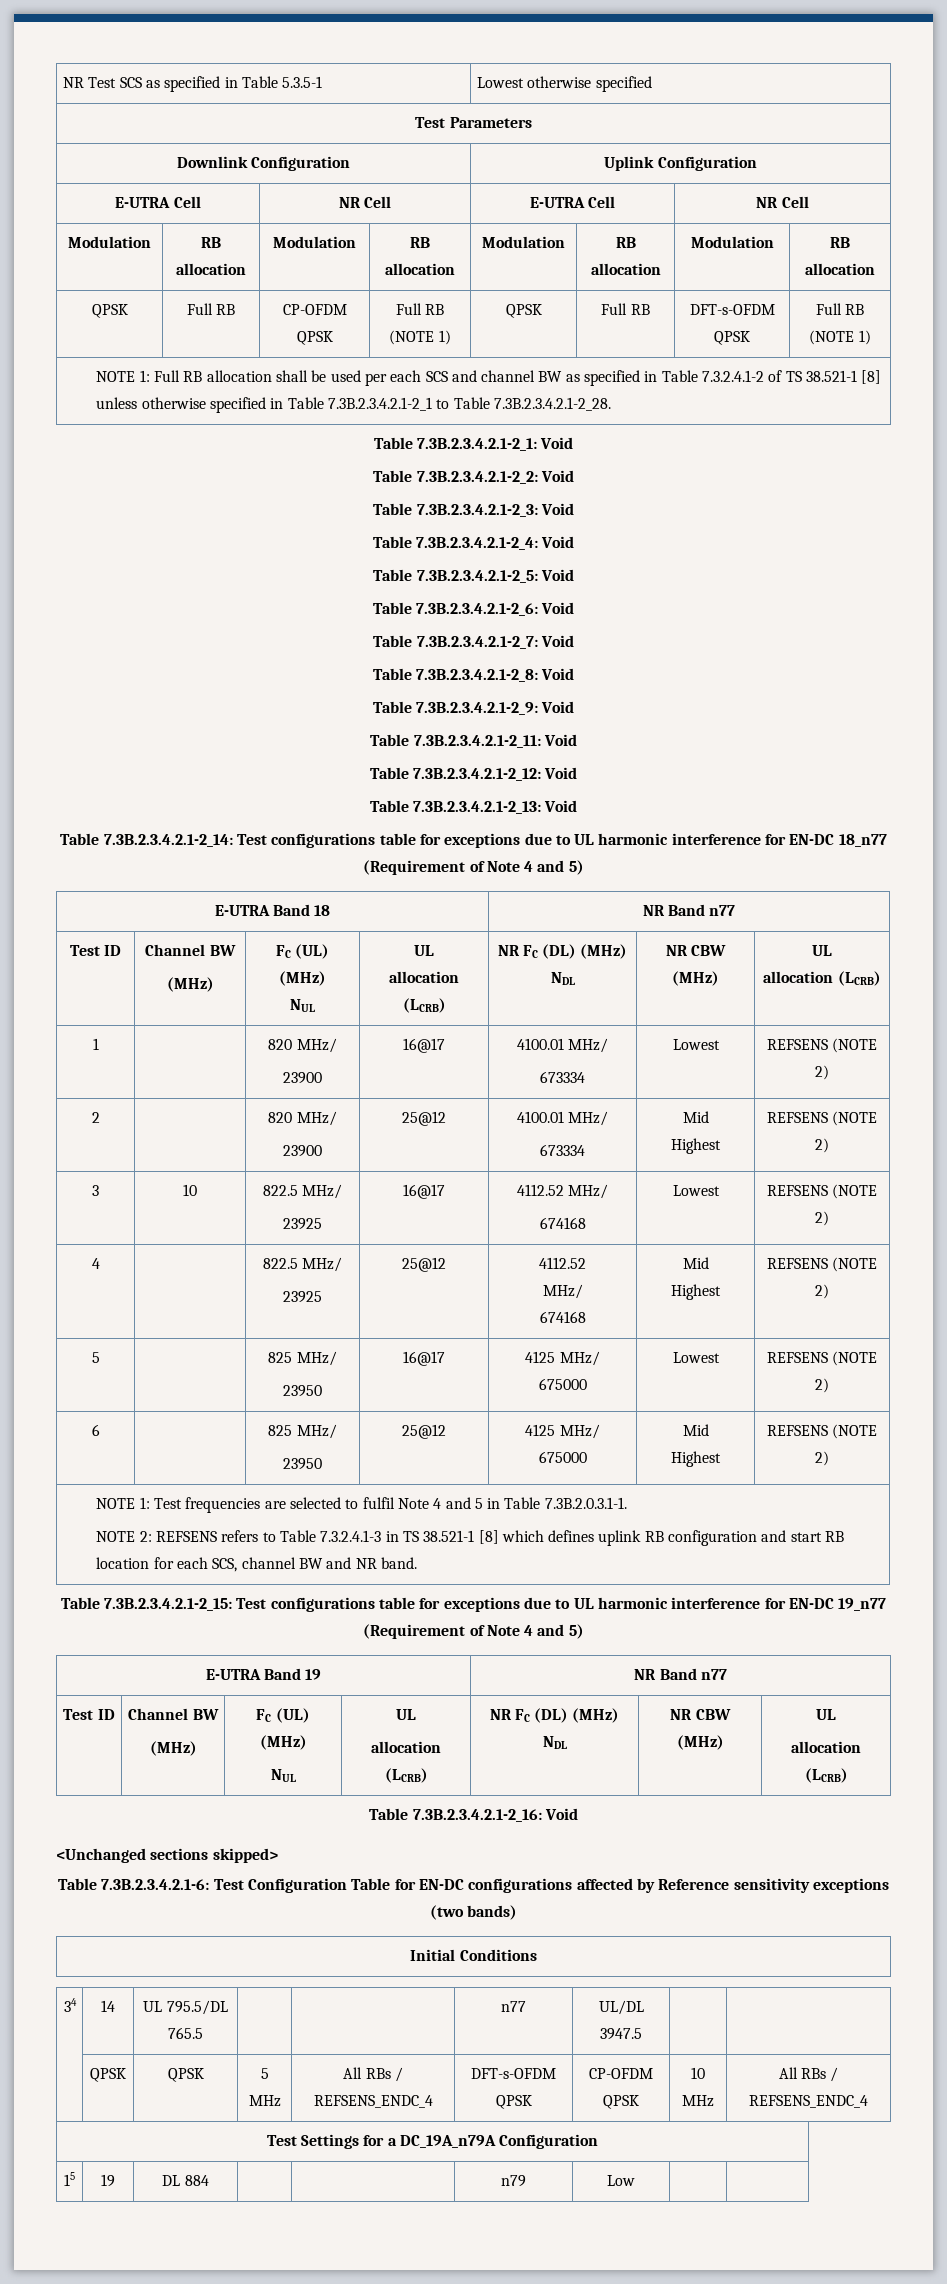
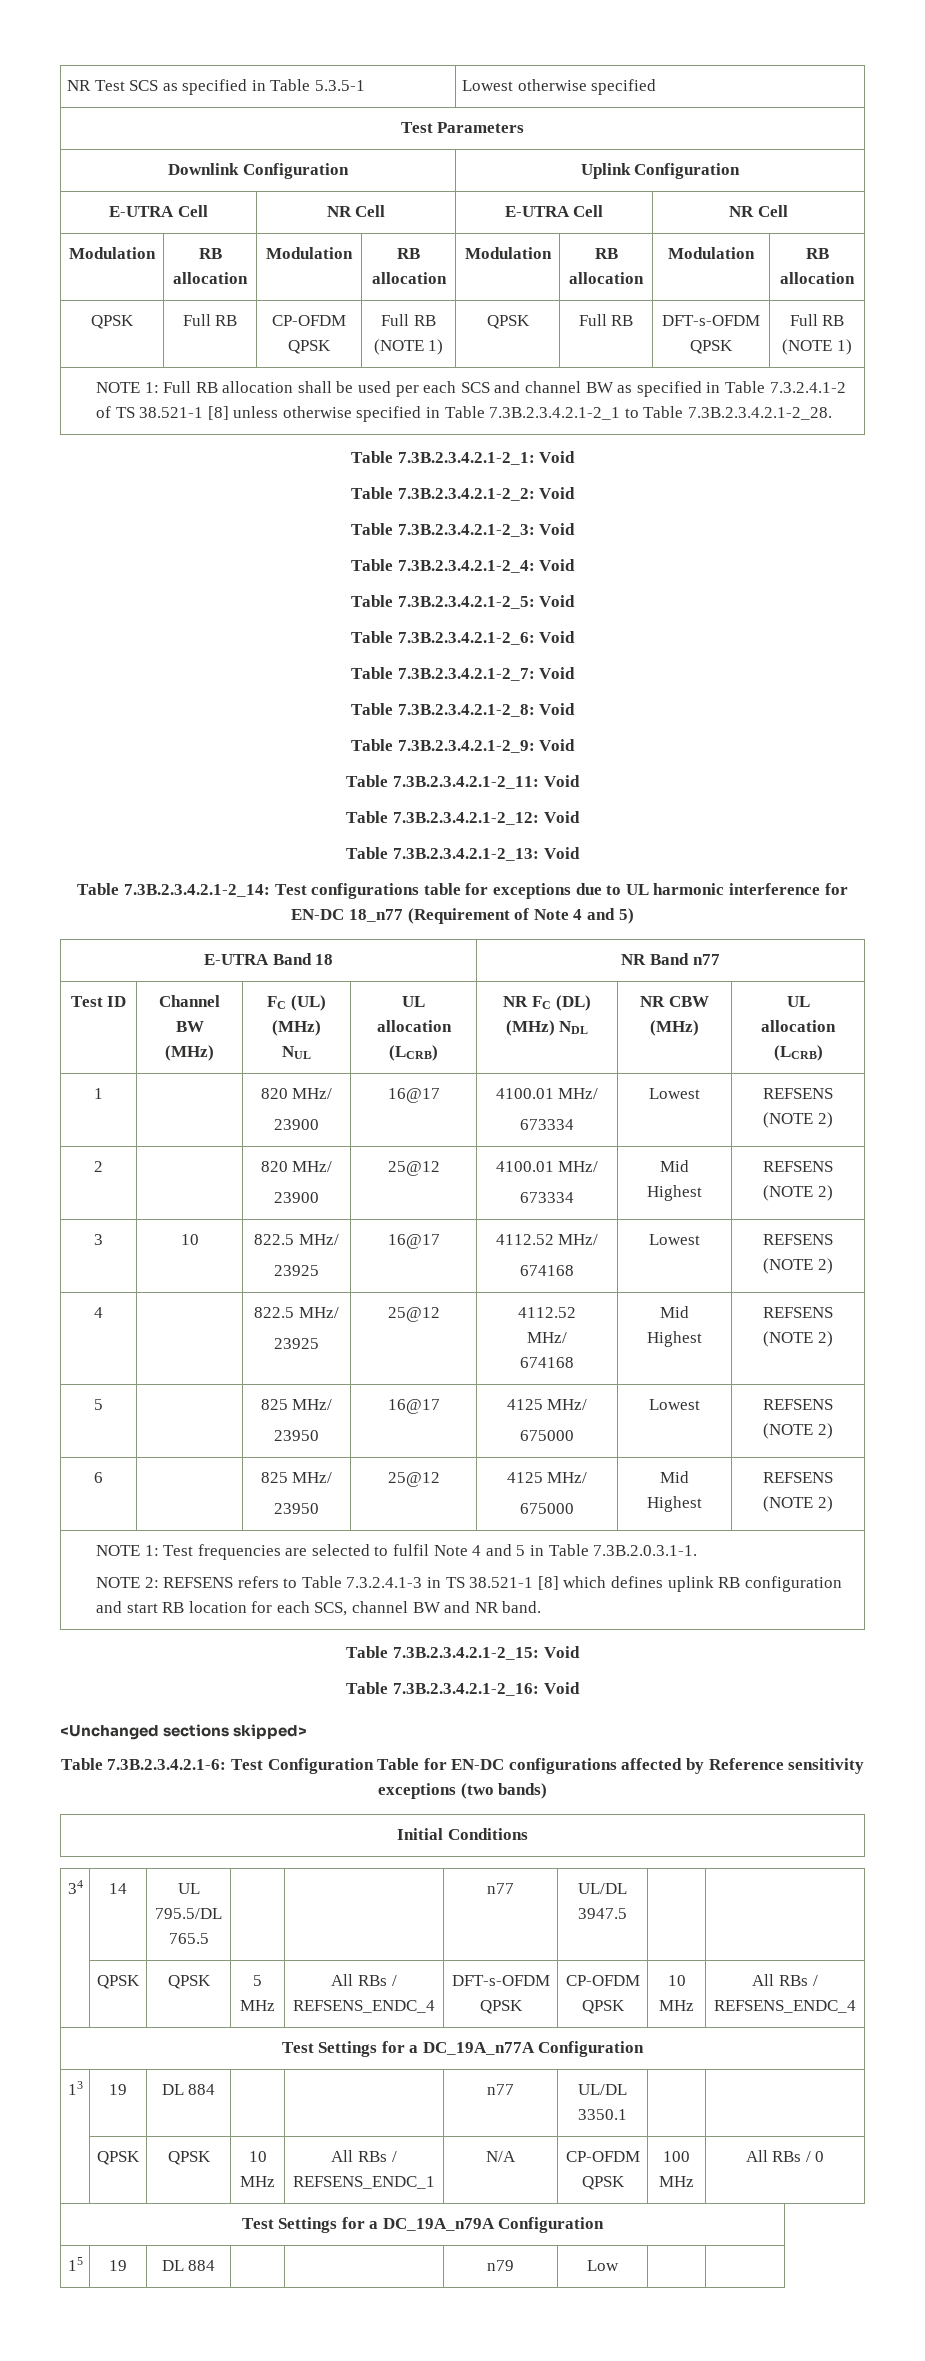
[236,1597,887,1612] [363,1624,584,1639] [205,1668,322,1680] [634,1668,727,1680] [63,1709,115,1720] [128,1708,219,1720] [149,1741,197,1756] [256,1708,310,1723] [259,1735,307,1750] [270,1769,296,1782] [396,1709,416,1720] [371,1741,441,1753] [384,1768,428,1783] [489,1708,620,1723] [542,1736,567,1749] [670,1709,731,1720] [676,1735,724,1750] [816,1709,836,1720] [791,1741,861,1753] [804,1768,848,1783] Test configurations table for exceptions due to UL harmonic interference for EN-DC 19_n77 (Requirement of Note 4 and 5) // E-UTRA Band 19 | NR Band n77 // Test ID | Channel BW // (MHz) | FC (UL) (MHz) // NUL | UL // allocation (LCRB) | NR FC (DL) (MHz) NDL | NR CBW (MHz) | UL // allocation (LCRB) -> [543,1646,580,1658] Void
(868, 2101) none -> [281,2041,645,2057] [67,2081,83,2095] [109,2084,127,2095] [161,2084,216,2095] [487,2084,514,2095] [578,2084,627,2095] [578,2109,627,2120] [97,2151,140,2165] [167,2151,211,2165] [248,2151,267,2162] [240,2176,275,2187] [331,2150,397,2162] [293,2176,435,2189] [486,2151,516,2162] [565,2151,640,2162] [581,2176,625,2190] [663,2151,690,2162] [659,2176,694,2187] [745,2150,825,2162] // Test Settings for a DC_19A_n77A Configuration // 13 | 19 | DL 884 | | | n77 | UL/DL 3350.1 | | // | QPSK | QPSK | 10 MHz | All RBs / REFSENS_ENDC_1 | N/A | CP-OFDM QPSK | 100 MHz | All RBs / 0

